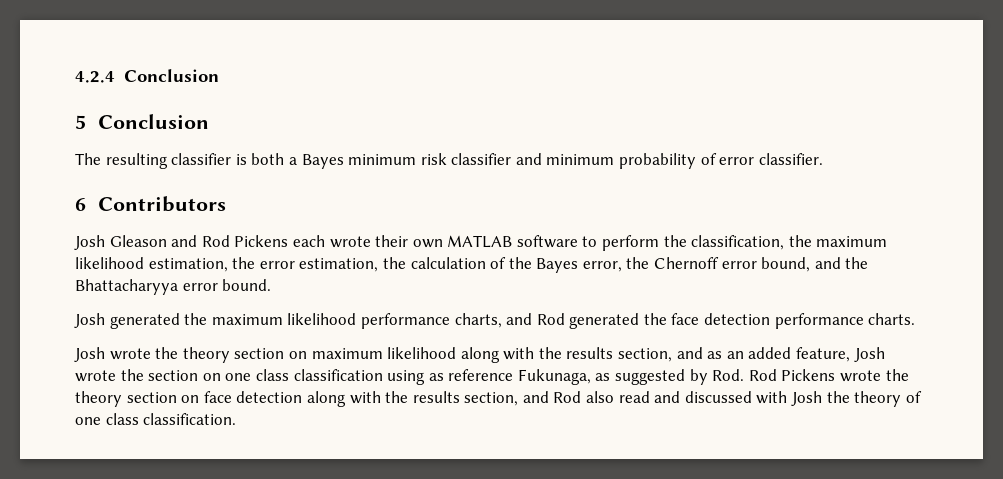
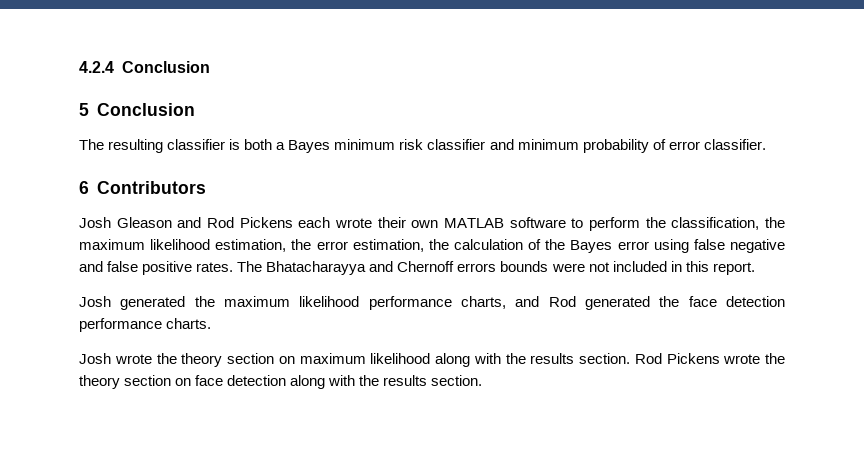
[582,257,869,272] [75,279,272,295] error, the Chernoff error bound, and the Bhattacharyya error bound. -> [617,239,785,253] [79,261,755,275] error using false negative and false positive rates. The Bhatacharayya and Chernoff errors bounds were not included in this report.
[618,347,885,362] [75,369,745,385] section, and as an added feature, Josh wrote the section on one class classification using as reference Fukunaga, as suggested by Rod. -> [579,353,630,364] section.
[464,391,922,407] [75,413,237,425] section, and Rod also read and discussed with Josh the theory of one class classification. -> [431,375,483,386] section.

